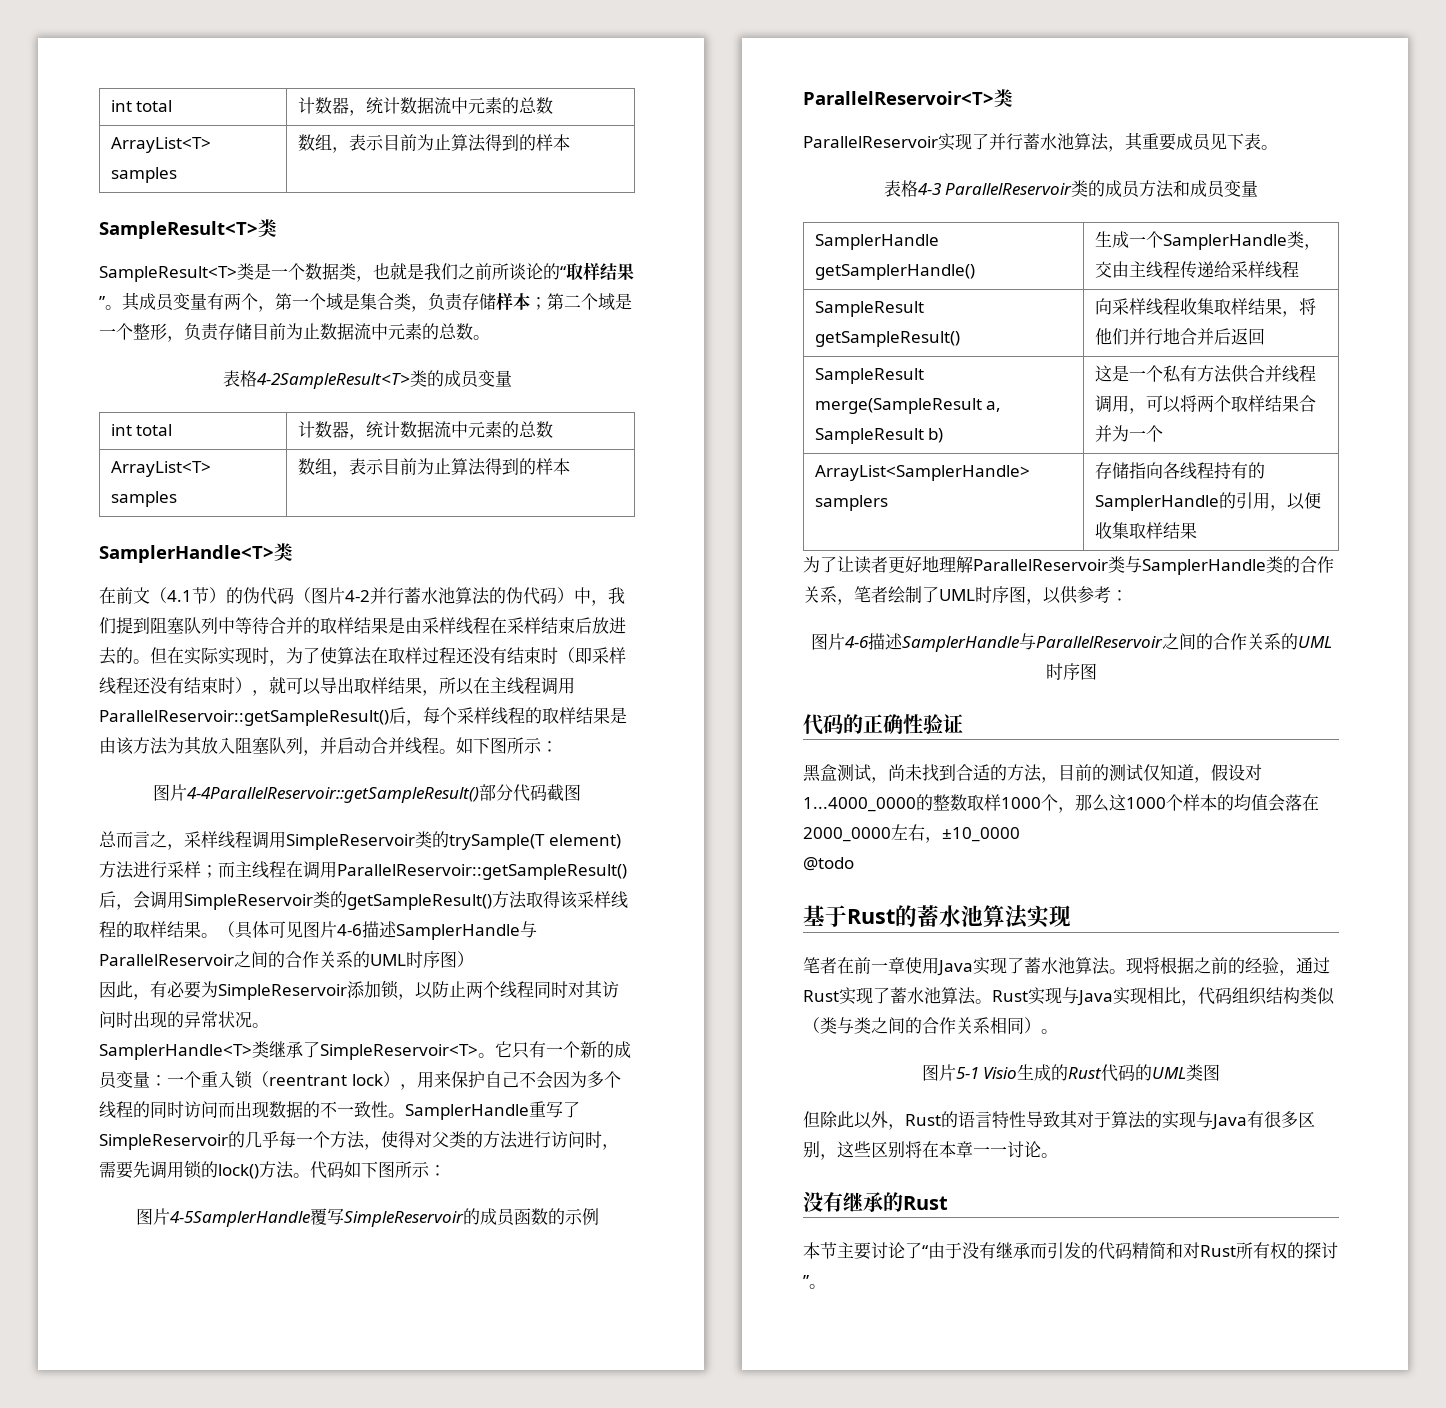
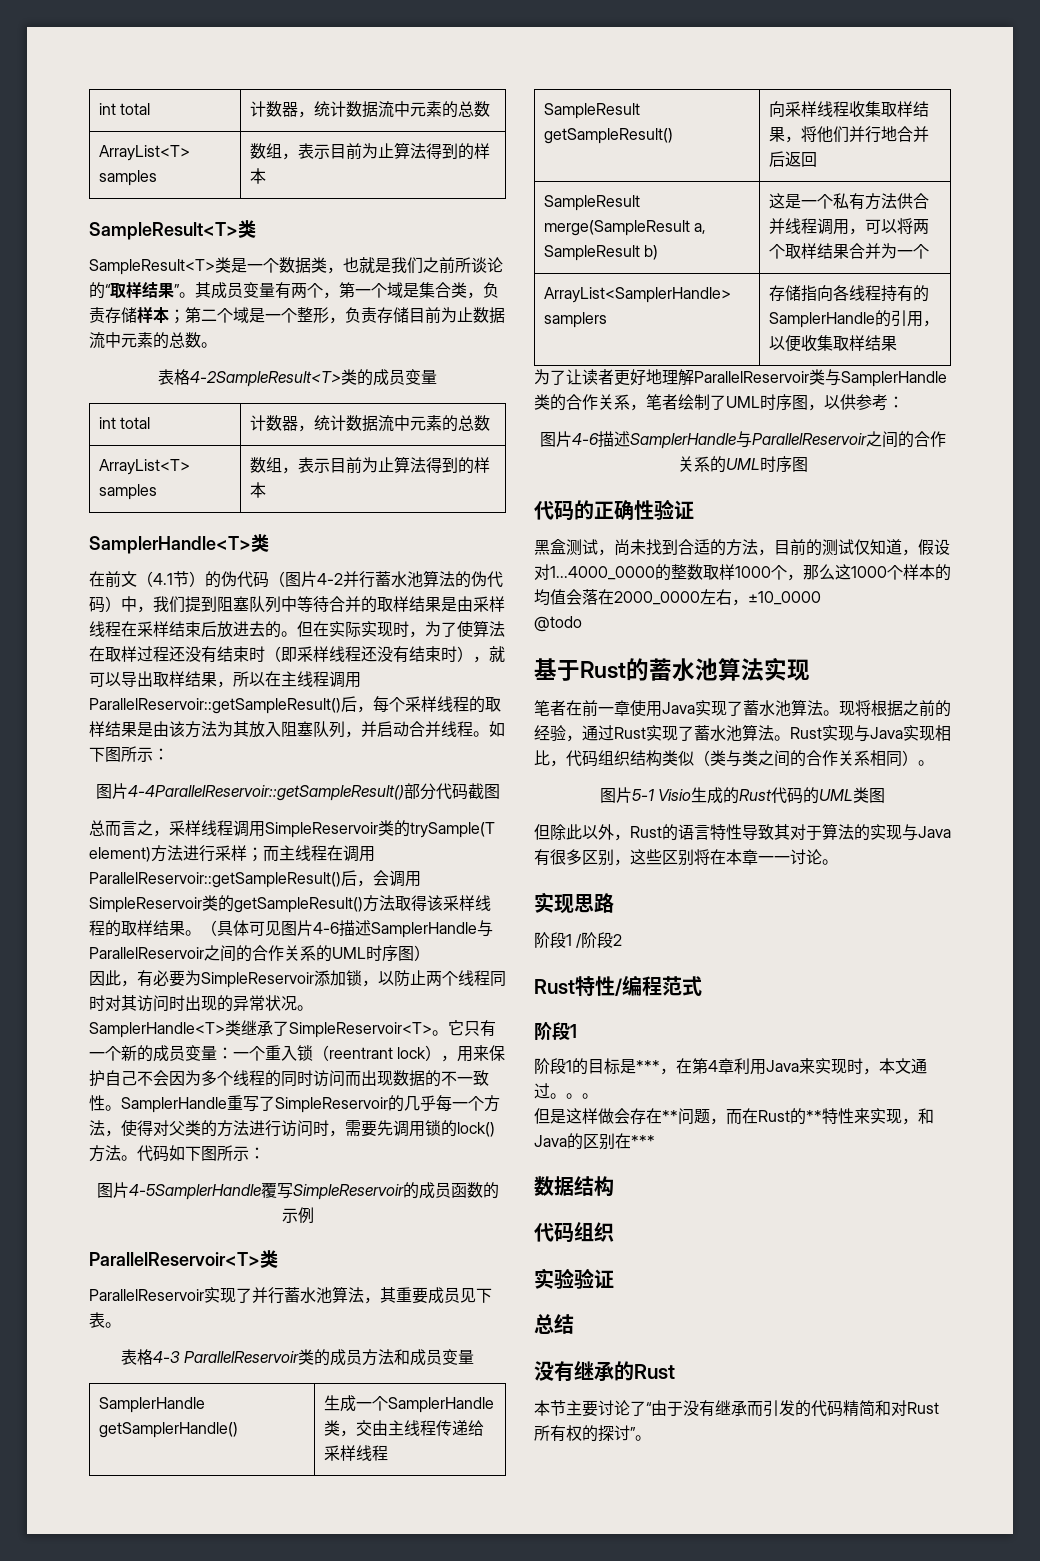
(1058, 1155) none -> [534,892,614,914] [534,932,623,948] [534,975,702,997] [534,1021,577,1041] [534,1058,927,1075] [534,1083,598,1099] [534,1108,934,1125] [534,1133,655,1150] [534,1176,614,1197] [534,1222,614,1243] [534,1268,614,1289] [534,1314,574,1334] // 实现思路 // 阶段1 /阶段2 // Rust特性/编程范式 // 阶段1 // 阶段1的目标是***，在第4章利用Java来实现时，本文通过。。。 // 但是这样做会存在**问题，而在Rust的**特性来实现，和Java的区别在*** // 数据结构 // 代码组织 // 实验验证 // 总结

